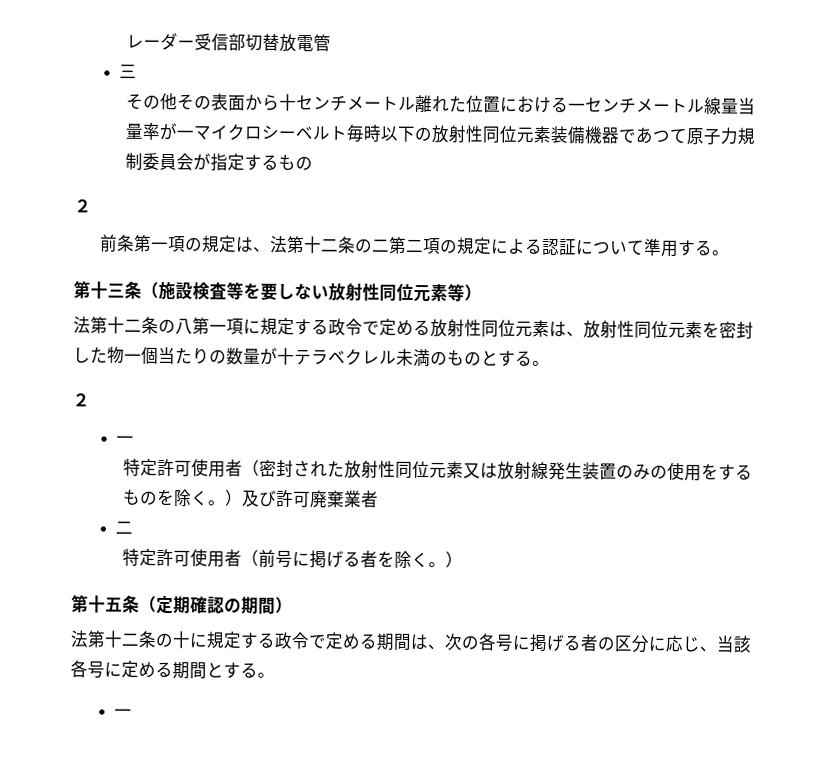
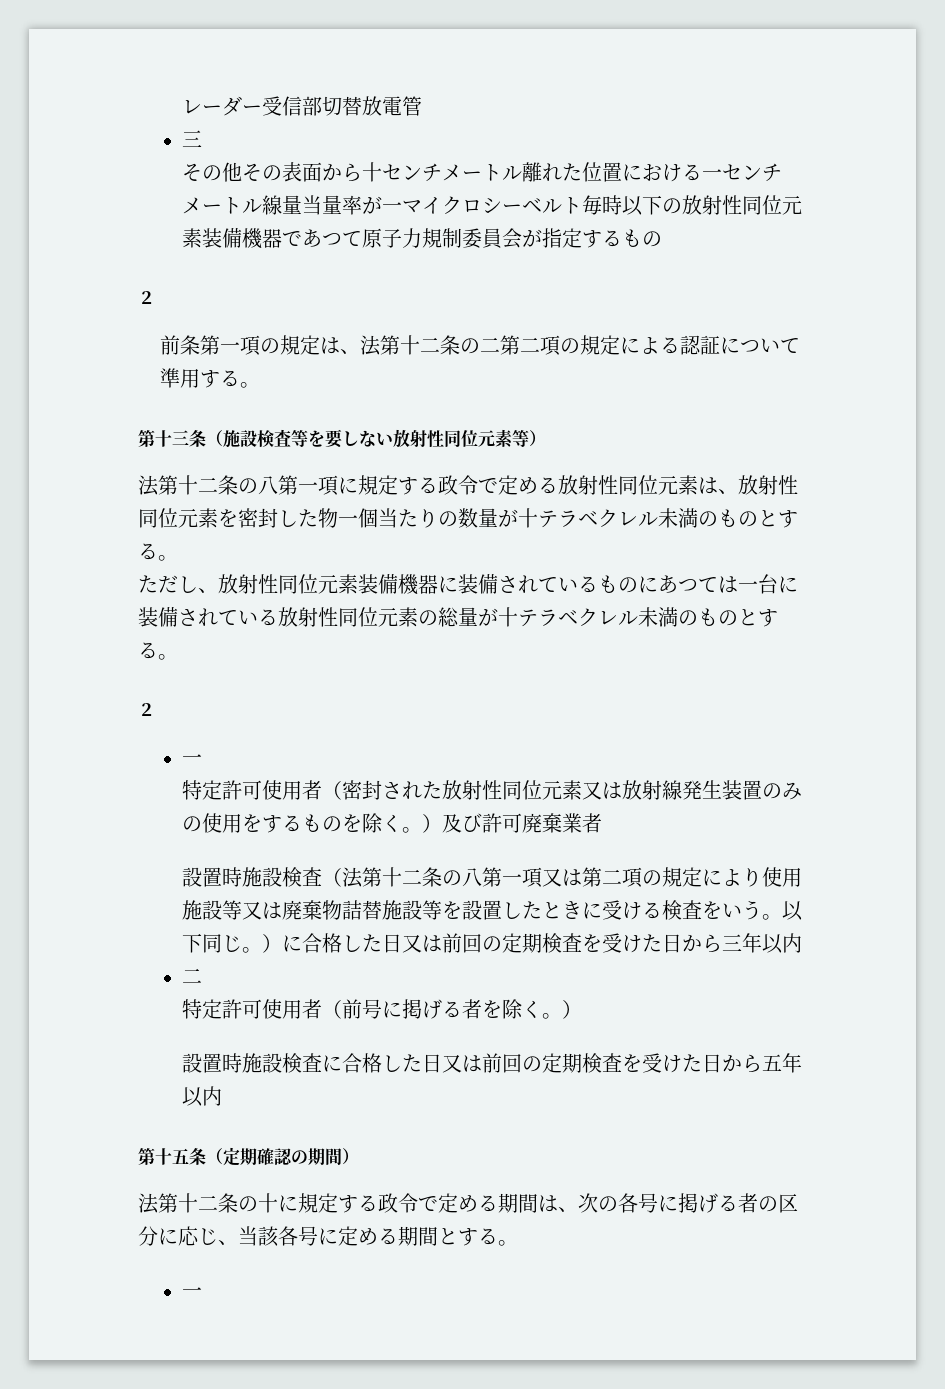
(550, 363) none -> [138,574,798,595] [138,607,778,627] [138,642,178,660] // ただし、放射性同位元素装備機器に装備されているものにあつては一台に装備されている放射性同位元素の総量が十テラベクレル未満のものとする。
(380, 499) none -> [182,867,803,888] [182,900,804,921] [182,933,803,954] // 設置時施設検査（法第十二条の八第一項又は第二項の規定により使用施設等又は廃棄物詰替施設等を設置したときに受ける検査をいう。以下同じ。）に合格した日又は前回の定期検査を受けた日から三年以内
(464, 559) none -> [182,1053,803,1073] [182,1086,223,1107] // 設置時施設検査に合格した日又は前回の定期検査を受けた日から五年以内

